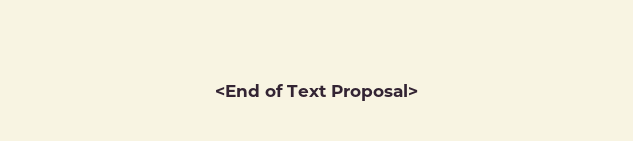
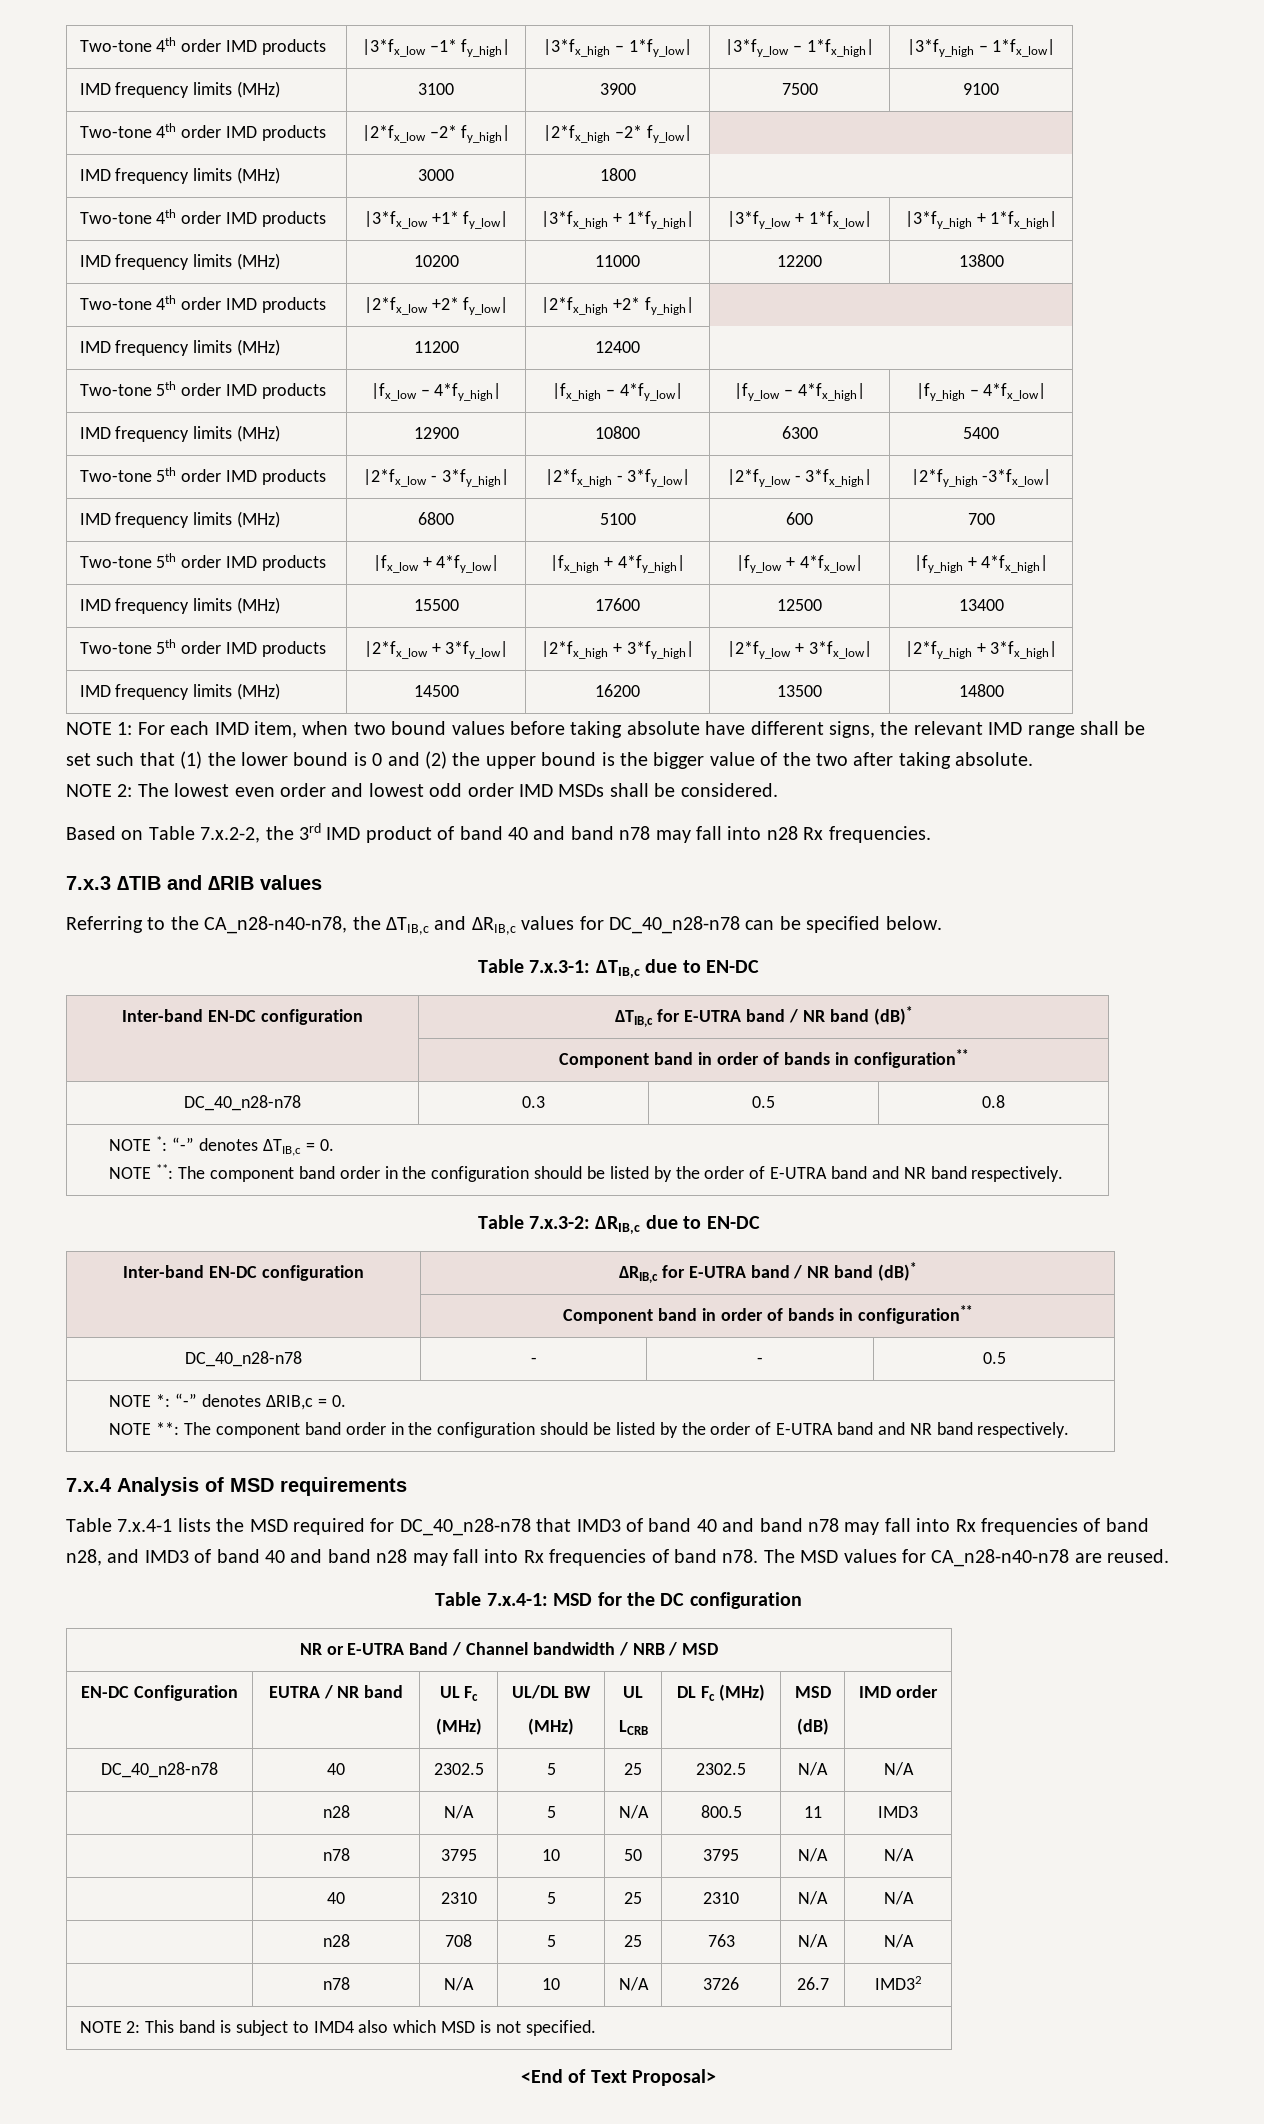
(215, 90) none -> [79,37,326,55] [361,39,511,57] [543,39,692,57] [725,39,874,57] [906,39,1056,57] [79,81,281,98] [418,83,454,95] [599,83,636,95] [781,83,818,95] [963,83,999,95] [79,123,326,141] [361,125,511,143] [543,125,692,143] [79,167,281,184] [418,169,454,181] [599,168,636,181] [79,209,326,227] [363,211,509,229] [541,211,694,229] [727,211,872,229] [904,211,1058,229] [79,253,281,270] [413,255,459,267] [595,255,640,267] [777,255,822,267] [958,254,1004,267] [79,295,326,313] [363,297,509,315] [541,297,694,315] [79,339,281,356] [413,341,459,353] [595,341,640,353] [79,381,326,399] [370,383,502,401] [552,383,683,401] [734,383,865,401] [915,383,1047,401] [79,425,281,442] [413,427,459,439] [595,426,640,439] [781,426,818,439] [963,427,999,439] [79,467,326,485] [363,469,509,487] [544,469,691,487] [726,469,873,487] [910,469,1052,487] [79,511,281,528] [418,512,454,525] [599,513,636,525] [786,512,813,525] [967,513,995,525] [79,553,326,571] [372,555,500,573] [550,555,685,573] [736,555,863,573] [913,555,1049,573] [79,597,281,614] [413,599,459,611] [595,598,640,611] [777,599,822,611] [958,599,1004,611] [79,639,326,657] [363,641,509,659] [541,641,694,659] [727,641,872,659] [904,641,1058,659] [79,683,281,700] [413,685,459,697] [595,684,640,697] [777,685,822,697] [958,684,1004,697] [66,721,1146,738] [66,751,1034,769] [66,783,778,797] [66,823,931,843] [66,875,322,890] [66,916,942,935] [478,959,759,978] [122,1009,363,1025] [615,1006,912,1027] [559,1049,968,1068] [184,1095,301,1111] [522,1096,545,1108] [752,1096,775,1108] [982,1095,1005,1108] [109,1136,334,1156] [109,1164,1064,1182] [477,1215,760,1234] [123,1265,364,1281] [618,1262,917,1283] [563,1305,972,1324] [185,1351,302,1367] [530,1357,537,1364] [757,1357,763,1364] [982,1352,1006,1364] [109,1393,346,1410] [109,1422,1070,1438] [66,1477,407,1496] [66,1518,1149,1536] [66,1549,1170,1567] [435,1592,802,1609] [299,1642,719,1656] [81,1685,238,1701] [268,1685,404,1699] [439,1686,479,1701] [435,1718,482,1735] [512,1685,591,1699] [528,1718,574,1735] [623,1686,643,1698] [618,1720,648,1735] [677,1684,765,1701] [794,1686,831,1698] [796,1718,829,1735] [859,1685,938,1698] [101,1762,218,1778] [327,1763,345,1775] [433,1763,484,1775] [546,1763,556,1775] [624,1763,642,1775] [696,1763,746,1775] [798,1762,828,1776] [883,1762,914,1776] [322,1805,350,1818] [444,1805,474,1819] [546,1806,556,1818] [618,1805,649,1819] [700,1805,742,1818] [803,1806,822,1818] [878,1806,918,1818] [322,1848,350,1861] [440,1849,477,1861] [542,1849,560,1861] [624,1849,642,1861] [703,1849,739,1861] [798,1848,828,1862] [883,1848,914,1862] [327,1892,345,1904] [440,1892,477,1904] [546,1892,556,1904] [624,1892,642,1904] [703,1892,739,1904] [798,1891,828,1905] [883,1891,914,1905] [322,1934,350,1947] [445,1934,472,1947] [546,1935,556,1947] [624,1935,642,1947] [707,1934,735,1947] [798,1934,828,1948] [883,1934,914,1948] [322,1977,350,1990] [444,1977,474,1991] [542,1978,560,1990] [618,1977,649,1991] [703,1977,739,1990] [796,1977,829,1990] [874,1976,922,1990] [79,2020,596,2036] Two-tone 4th order IMD products | |3*fx_low –1* fy_high| | |3*fx_high – 1*fy_low| | |3*fy_low – 1*fx_high| | |3*fy_high – 1*fx_low| // IMD frequency limits (MHz) | 3100 | 3900 | 7500 | 9100 // Two-tone 4th order IMD products | |2*fx_low –2* fy_high| | |2*fx_high –2* fy_low| | // IMD frequency limits (MHz) | 3000 | 1800 | // Two-tone 4th order IMD products | |3*fx_low +1* fy_low| | |3*fx_high + 1*fy_high| | |3*fy_low + 1*fx_low| | |3*fy_high + 1*fx_high| // IMD frequency limits (MHz) | 10200 | 11000 | 12200 | 13800 // Two-tone 4th order IMD products | |2*fx_low +2* fy_low| | |2*fx_high +2* fy_high| | // IMD frequency limits (MHz) | 11200 | 12400 | // Two-tone 5th order IMD products | |fx_low – 4*fy_high| | |fx_high – 4*fy_low| | |fy_low – 4*fx_high| | |fy_high – 4*fx_low| // IMD frequency limits (MHz) | 12900 | 10800 | 6300 | 5400 // Two-tone 5th order IMD products | |2*fx_low - 3*fy_high| | |2*fx_high - 3*fy_low| | |2*fy_low - 3*fx_high| | |2*fy_high -3*fx_low| // IMD frequency limits (MHz) | 6800 | 5100 | 600 | 700 // Two-tone 5th order IMD products | |fx_low + 4*fy_low| | |fx_high + 4*fy_high| | |fy_low + 4*fx_low| | |fy_high + 4*fx_high| // IMD frequency limits (MHz) | 15500 | 17600 | 12500 | 13400 // Two-tone 5th order IMD products | |2*fx_low + 3*fy_low| | |2*fx_high + 3*fy_high| | |2*fy_low + 3*fx_low| | |2*fy_high + 3*fx_high| // IMD frequency limits (MHz) | 14500 | 16200 | 13500 | 14800 // NOTE 1: For each IMD item, when two bound values before taking absolute have different signs, the relevant IMD range shall be set such that (1) the lower bound is 0 and (2) the upper bound is the bigger value of the two after taking absolute. // NOTE 2: The lowest even order and lowest odd order IMD MSDs shall be considered. // Based on Table 7.x.2-2, the 3rd IMD product of band 40 and band n78 may fall into n28 Rx frequencies. // 7.x.3 ∆TIB and ∆RIB values // Referring to the CA_n28-n40-n78, the ΔTIB,c and ΔRIB,c values for DC_40_n28-n78 can be specified below. // Table 7.x.3-1: ΔTIB,c due to EN-DC // Inter-band EN-DC configuration | ΔTIB,c for E-UTRA band / NR band (dB)* // | Component band in order of bands in configuration** // DC_40_n28-n78 | 0.3 | 0.5 | 0.8 // NOTE *: “-” denotes ΔTIB,c = 0. // NOTE **: The component band order in the configuration should be listed by the order of E-UTRA band and NR band respectively. // Table 7.x.3-2: ΔRIB,c due to EN-DC // Inter-band EN-DC configuration | ΔRIB,c for E-UTRA band / NR band (dB)* // | Component band in order of bands in configuration** // DC_40_n28-n78 | - | - | 0.5 // NOTE *: “-” denotes ΔRIB,c = 0. // NOTE **: The component band order in the configuration should be listed by the order of E-UTRA band and NR band respectively. // 7.x.4 Analysis of MSD requirements // Table 7.x.4-1 lists the MSD required for DC_40_n28-n78 that IMD3 of band 40 and band n78 may fall into Rx frequencies of band n28, and IMD3 of band 40 and band n28 may fall into Rx frequencies of band n78. The MSD values for CA_n28-n40-n78 are reused. // Table 7.x.4-1: MSD for the DC configuration // NR or E-UTRA Band / Channel bandwidth / NRB / MSD // EN-DC Configuration | EUTRA / NR band | UL Fc // (MHz) | UL/DL BW // (MHz) | UL // LCRB | DL Fc (MHz) | MSD // (dB) | IMD order // DC_40_n28-n78 | 40 | 2302.5 | 5 | 25 | 2302.5 | N/A | N/A // | n28 | N/A | 5 | N/A | 800.5 | 11 | IMD3 // | n78 | 3795 | 10 | 50 | 3795 | N/A | N/A // | 40 | 2310 | 5 | 25 | 2310 | N/A | N/A // | n28 | 708 | 5 | 25 | 763 | N/A | N/A // | n78 | N/A | 10 | N/A | 3726 | 26.7 | IMD32 // NOTE 2: This band is subject to IMD4 also which MSD is not specified. //

